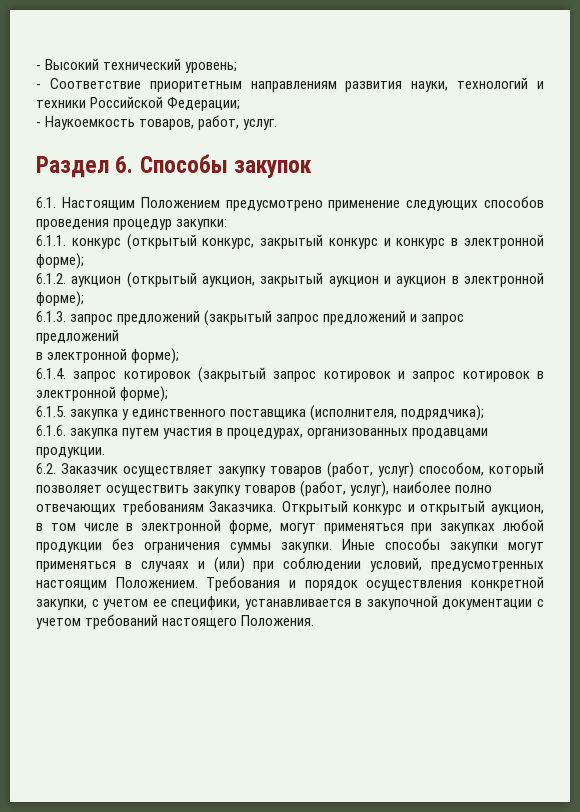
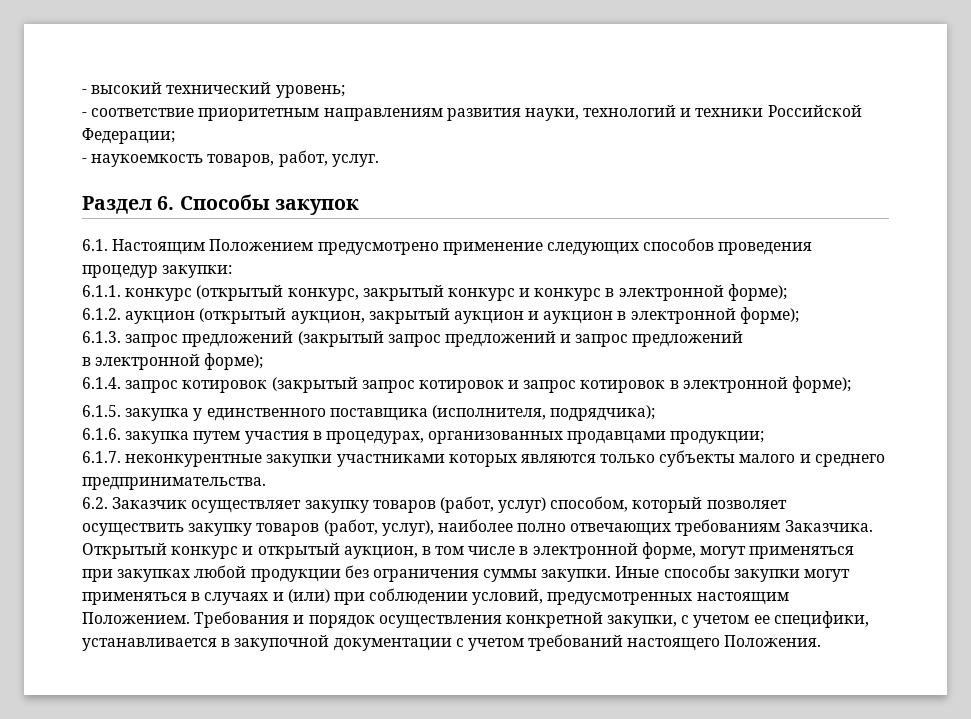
[36,58,100,70] - Высокий -> [82,82,163,94] - высокий
[49,78,141,89] Соответствие -> [91,108,195,117] соответствие
[45,116,136,130] Наукоемкость -> [91,154,204,167] наукоемкость
[36,447,105,458] продукции. -> [670,431,765,444] [82,450,885,467] [82,477,266,490] продукции; // 6.1.7. неконкурентные закупки участниками которых являются только субъекты малого и среднего предпринимательства.

